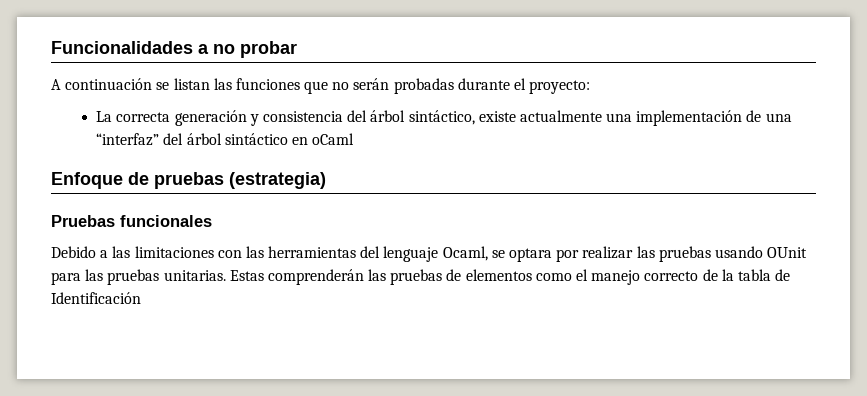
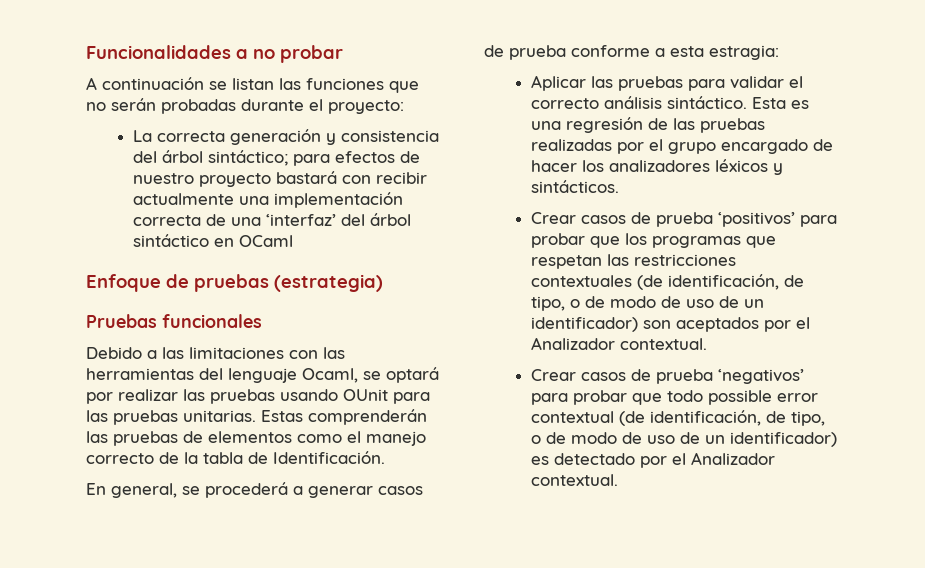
[408,110,516,125] sintáctico, existe -> [208,150,421,166] [133,171,428,187] sintáctico; para efectos de nuestro proyecto bastará con recibir
(743, 118) none -> [133,215,202,226] correcta
[96,133,160,146] “interfaz” -> [266,214,337,226] ‘interfaz’
[312,133,355,145] oCaml -> [239,235,294,247] OCaml
[509,248,553,262] optara -> [386,367,439,383] optará
[51,292,141,304] Identificación -> [273,451,385,464] [86,482,423,498] [484,45,779,60] [531,75,804,91] [531,96,810,109] [531,117,766,133] [531,139,834,154] [531,159,784,175] [531,180,620,193] [531,212,838,227] [531,233,777,248] [531,254,737,269] [531,274,805,290] [531,296,765,311] [531,317,811,332] [531,337,708,350] [531,369,805,384] [531,390,819,405] [531,410,826,426] [531,432,838,447] [531,452,776,468] [531,474,619,486] Identificación. // En general, se procederá a generar casos de prueba conforme a esta estragia: // Aplicar las pruebas para validar el correcto análisis sintáctico. Esta es una regresión de las pruebas realizadas por el grupo encargado de hacer los analizadores léxicos y sintácticos. // Crear casos de prueba ‘positivos’ para probar que los programas que respetan las restricciones contextuales (de identificación, de tipo, o de modo de uso de un identificador) son aceptados por el Analizador contextual. // Crear casos de prueba ‘negativos’ para probar que todo possible error contextual (de identificación, de tipo, o de modo de uso de un identificador) es detectado por el Analizador contextual.

